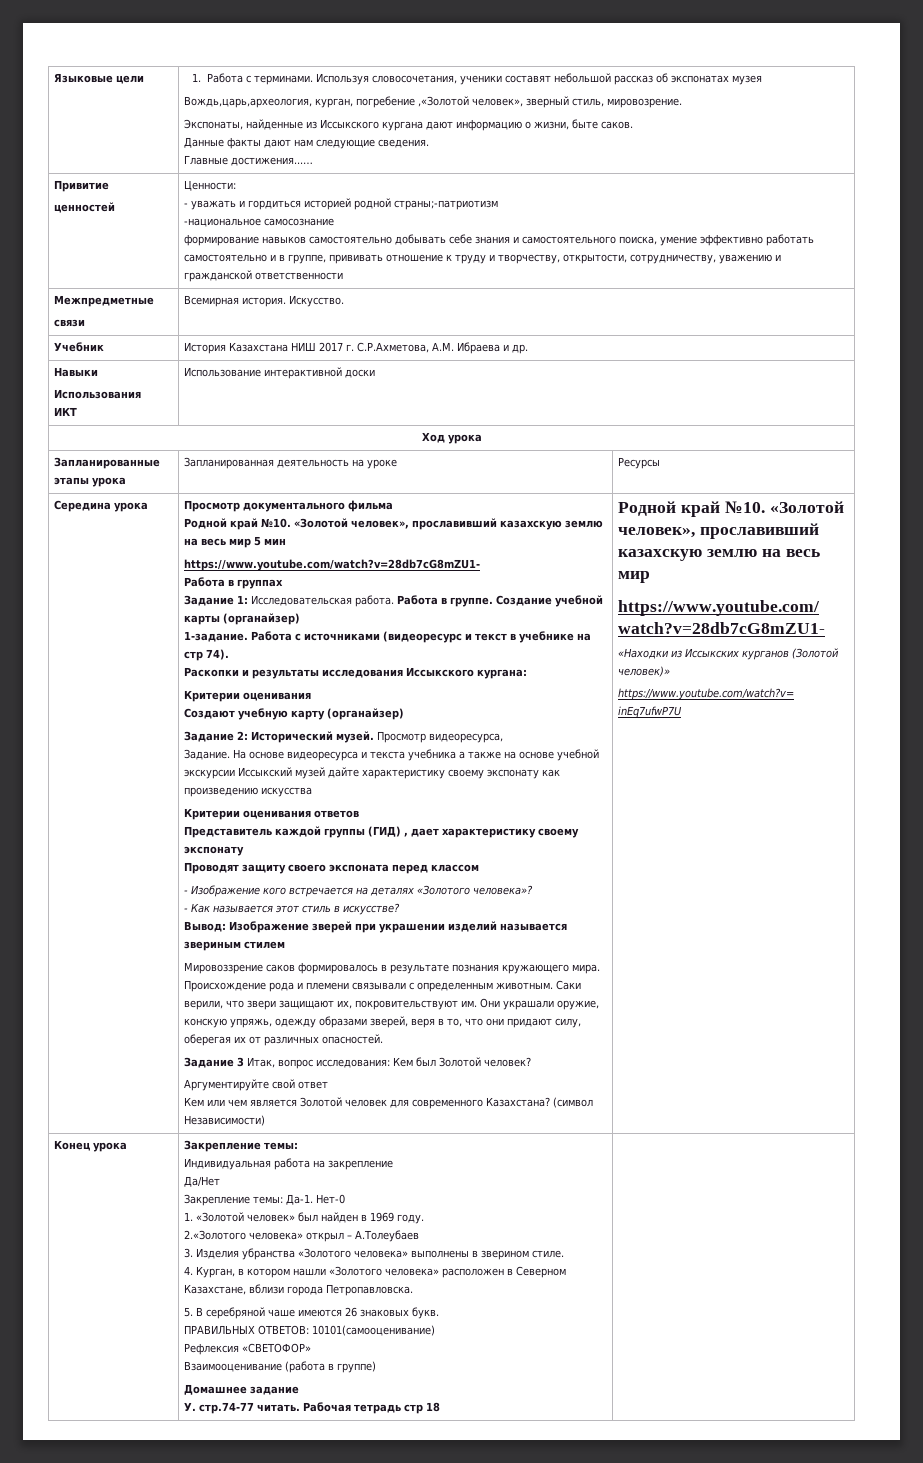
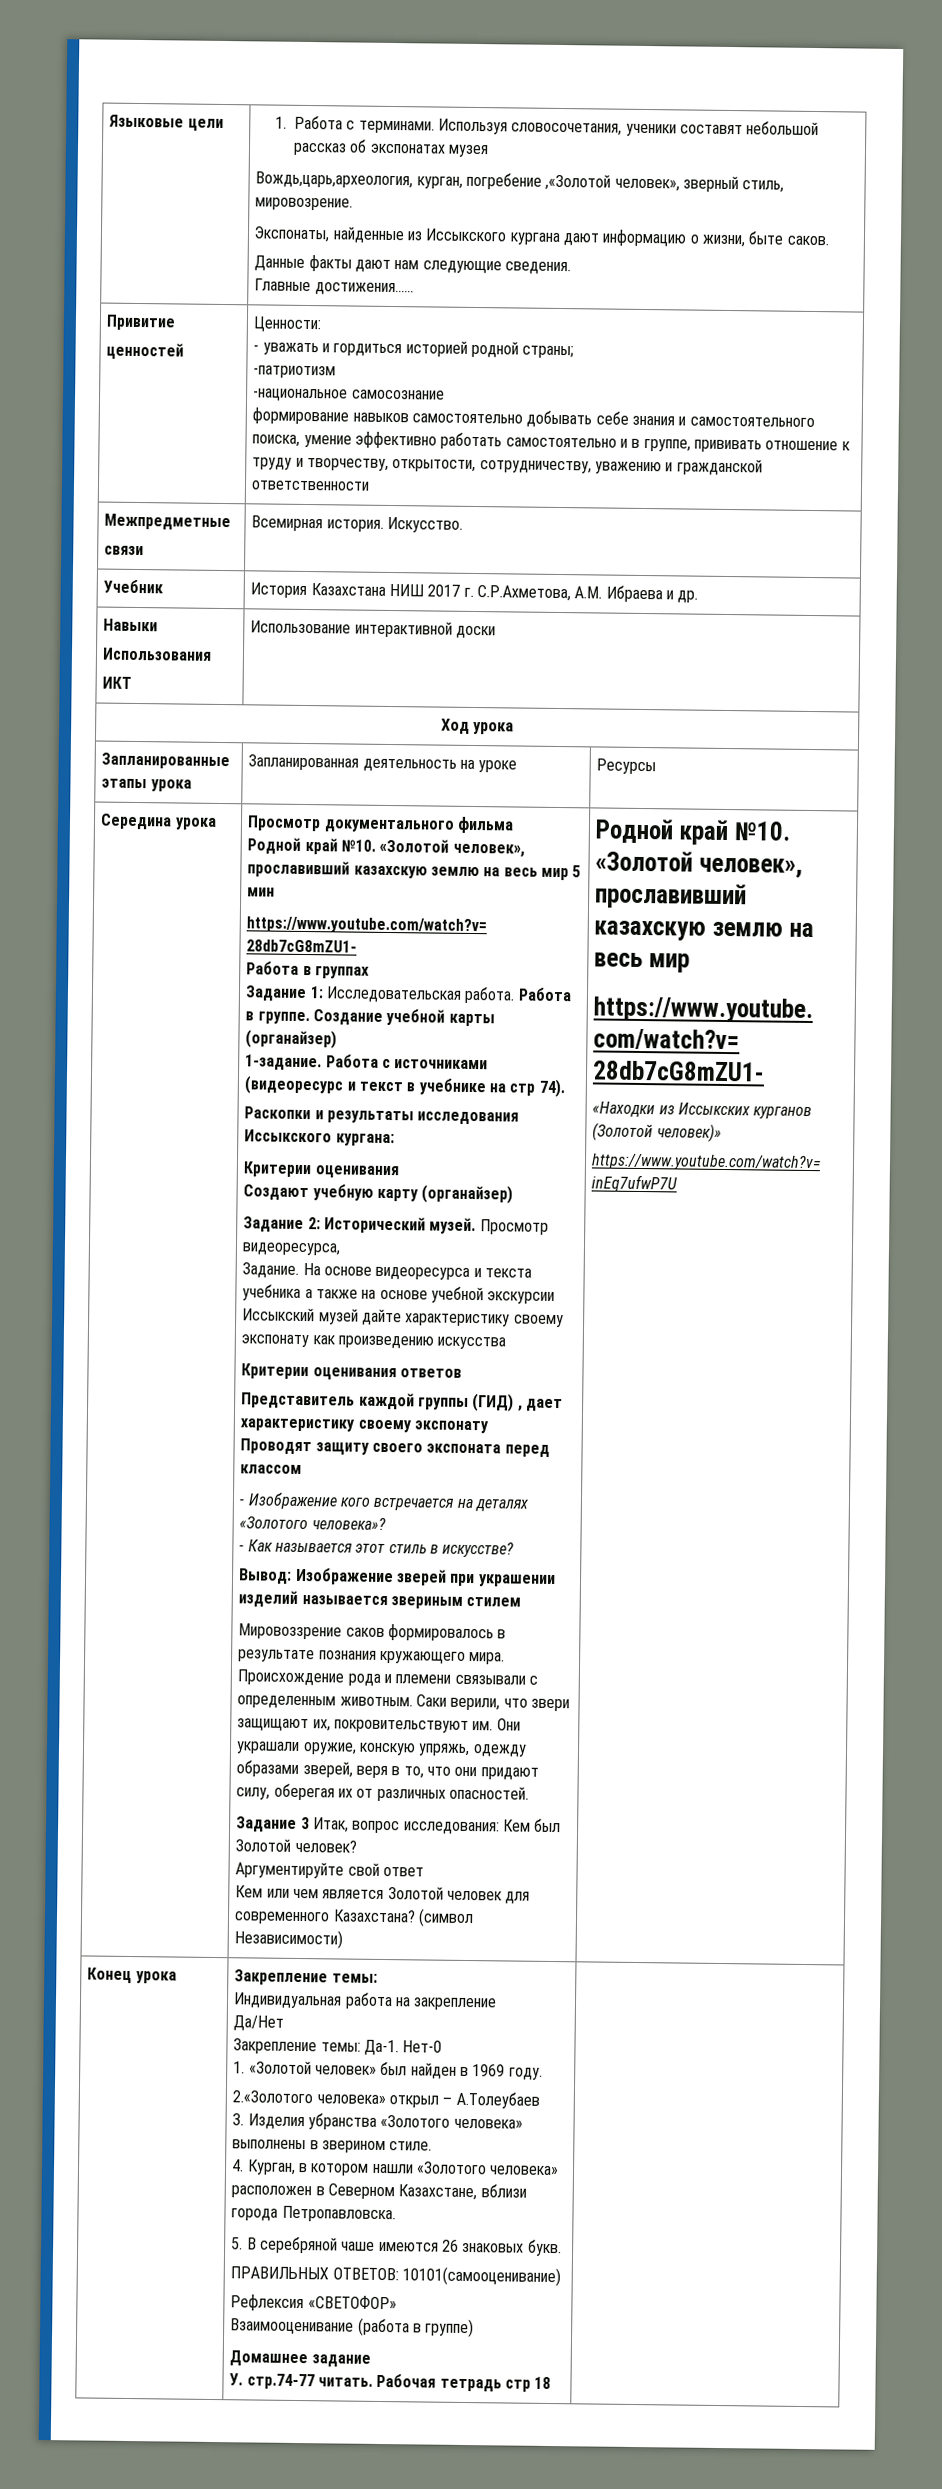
[394,200,499,210] страны;-патриотизм -> [522,345,575,359] [253,365,337,379] страны; // -патриотизм

